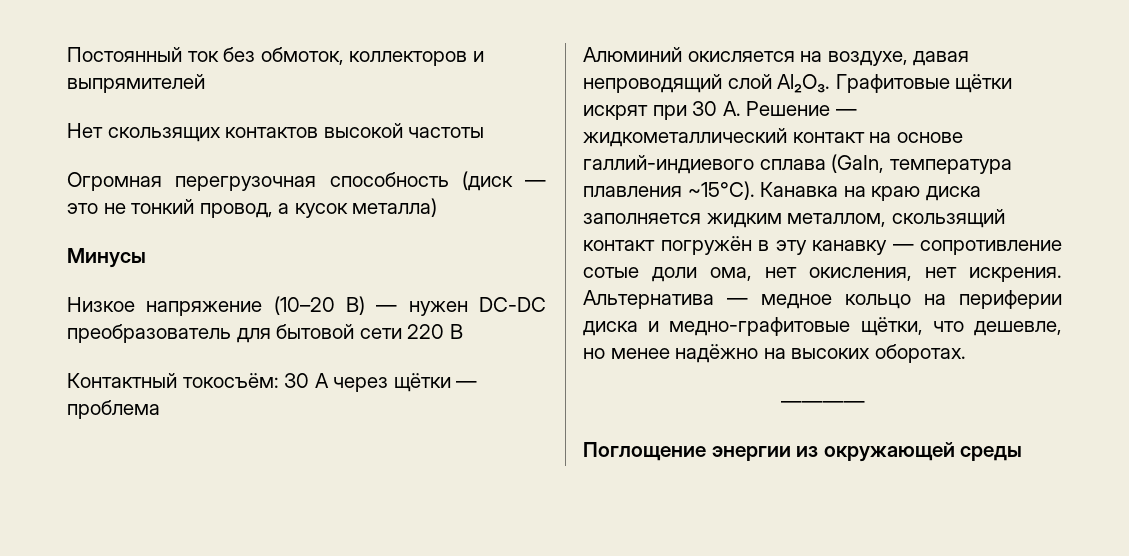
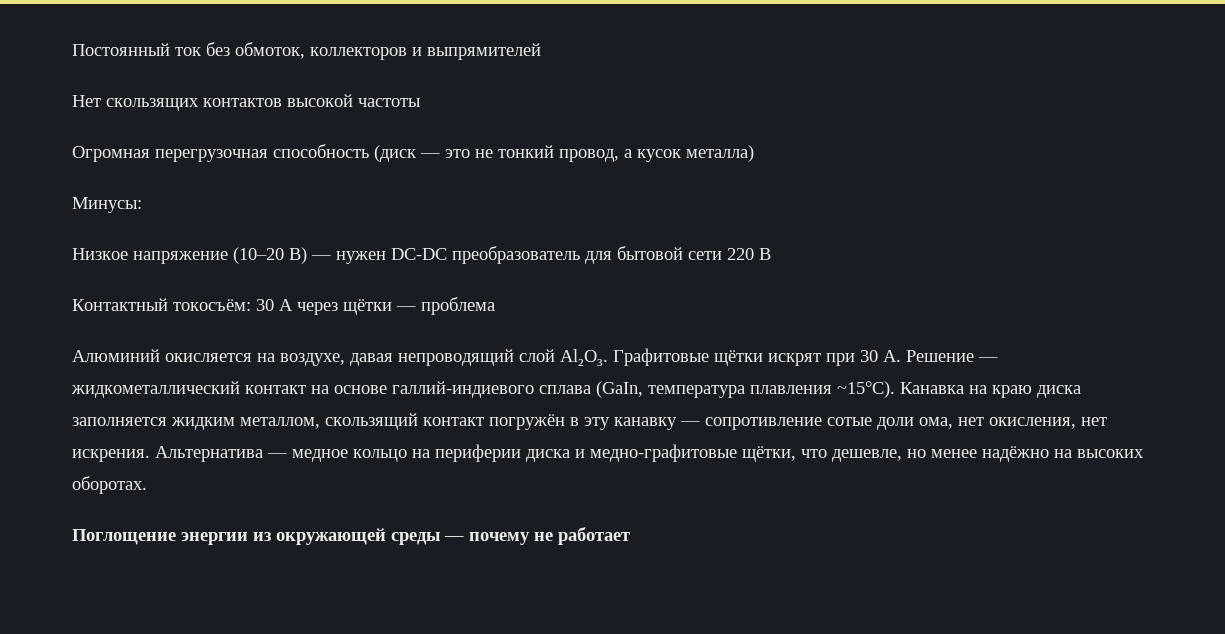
[67,248,146,268] Минусы -> [72,197,142,213] Минусы:
[780,401,865,408] // ———— -> (147, 485) none
(1023, 453) none -> [444,527,630,545] — почему не работает

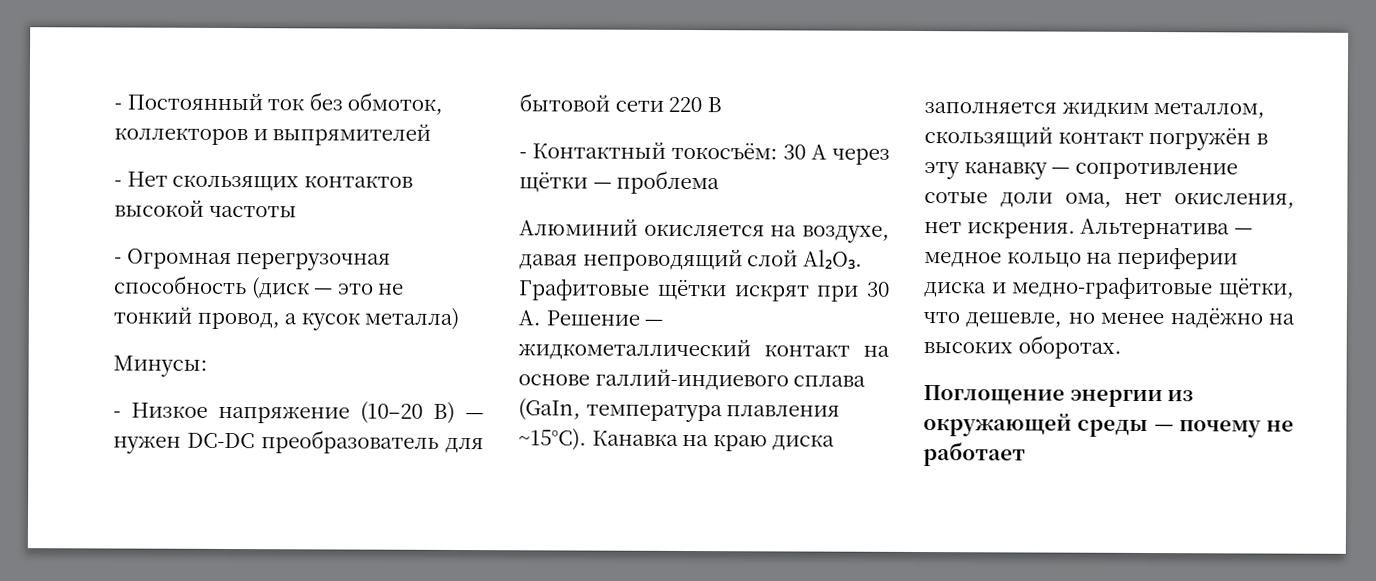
(72, 49) none -> [114,103,122,110] -
(541, 51) none -> [114,180,122,187] -
(420, 102) none -> [114,257,122,264] -
(142, 205) none -> [113,411,121,418] -
(771, 254) none -> [519,152,527,159] -

